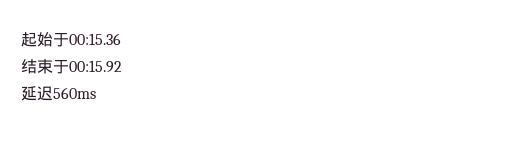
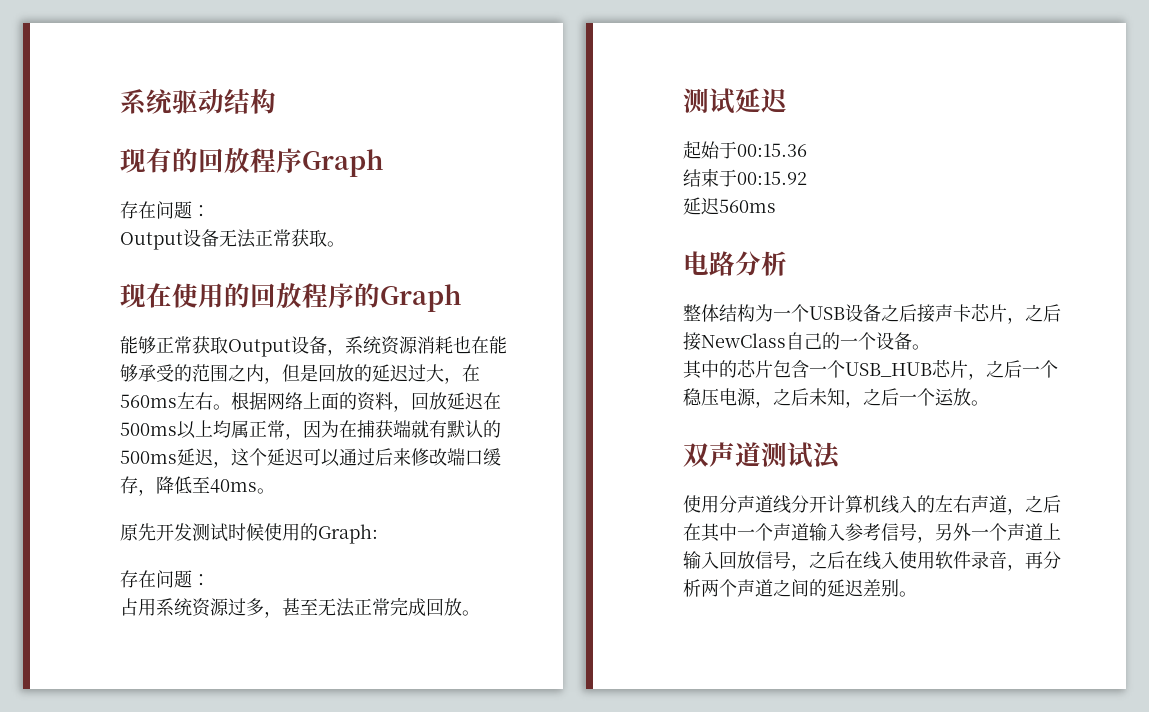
(21, 39) none -> [120,88,276,115] [120,148,384,177] [120,201,210,219] [120,229,345,250] [120,283,462,312] [120,336,507,357] [120,364,480,384] [120,392,501,412] [120,420,501,440] [120,448,501,468] [120,476,275,496] [120,523,378,544] [120,570,210,588] [120,597,480,618] [683,88,788,114] 系统驱动结构 // 现有的回放程序Graph // 存在问题： // Output设备无法正常获取。 // 现在使用的回放程序的Graph // 能够正常获取Output设备，系统资源消耗也在能够承受的范围之内，但是回放的延迟过大，在560ms左右。根据网络上面的资料，回放延迟在500ms以上均属正常，因为在捕获端就有默认的500ms延迟，这个延迟可以通过后来修改端口缓存，降低至40ms。 // 原先开发测试时候使用的Graph: // 存在问题： // 占用系统资源过多，甚至无法正常完成回放。 // 测试延迟 //
(96, 93) none -> [683,251,787,276] [683,304,1061,324] [683,332,930,351] [683,360,1058,380] [683,388,989,408] [683,442,841,469] [683,495,1061,515] [683,523,1061,543] [683,551,1061,571] [683,579,917,597] // 电路分析 // 整体结构为一个USB设备之后接声卡芯片，之后接NewClass自己的一个设备。 // 其中的芯片包含一个USB_HUB芯片，之后一个稳压电源，之后未知，之后一个运放。 // 双声道测试法 // 使用分声道线分开计算机线入的左右声道，之后在其中一个声道输入参考信号，另外一个声道上输入回放信号，之后在线入使用软件录音，再分析两个声道之间的延迟差别。

